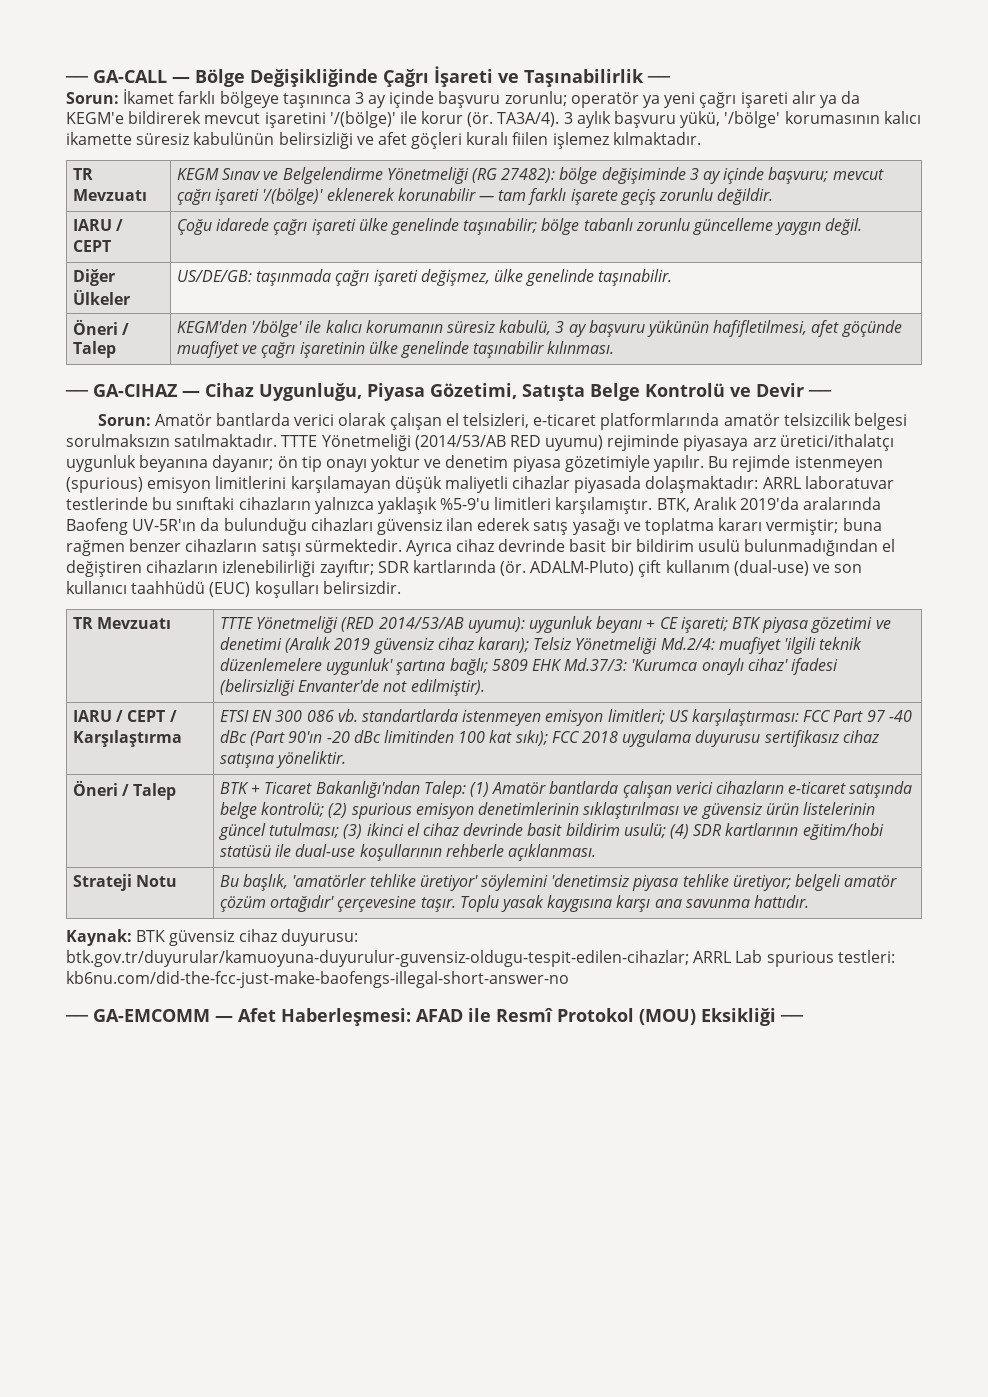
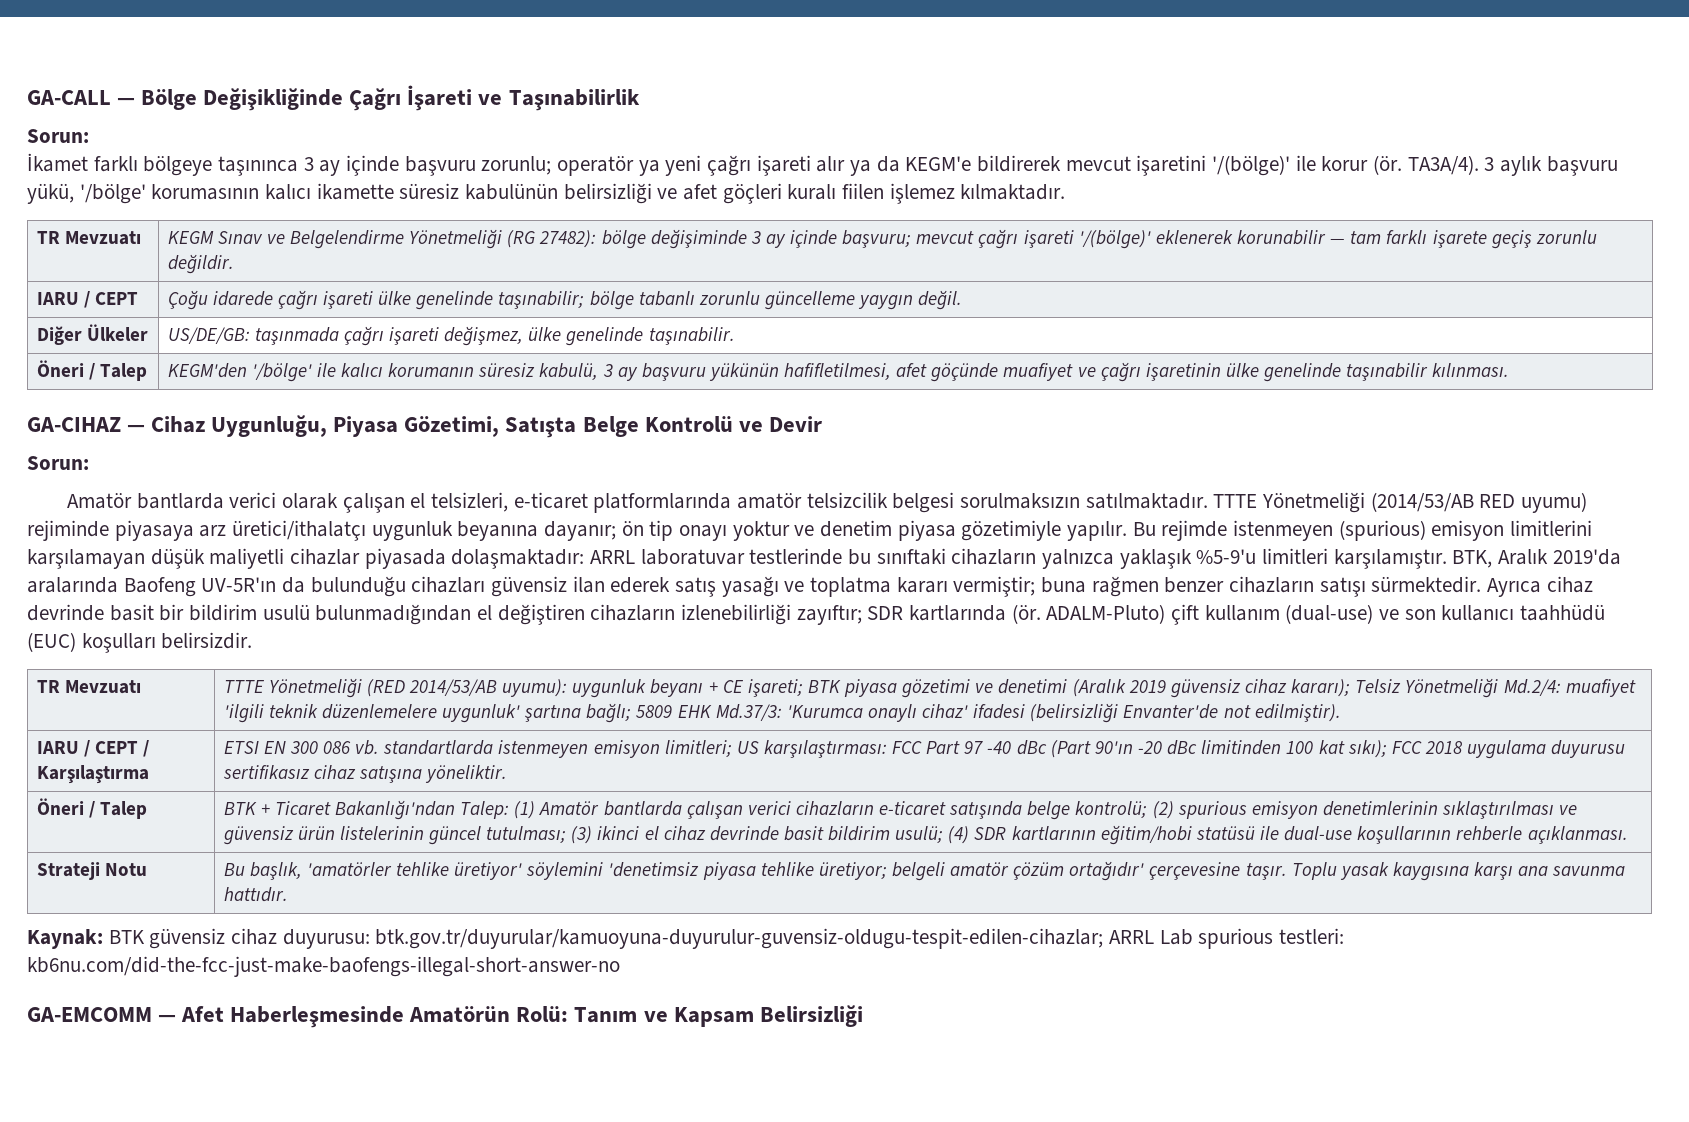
[65,76,89,83] ── -> (27, 97) none
[646,76,671,83] [66,92,119,104] ── // Sorun: -> [27,129,89,143] // Sorun: //
[65,390,89,397] ── -> (1510, 370) none
[808,390,832,397] [97,414,151,426] ── // Sorun: -> [27,456,89,470] // Sorun: //
[65,1015,89,1022] ── -> (620, 966) none
[281,1008,804,1026] Haberleşmesi: AFAD ile Resmî Protokol (MOU) Eksikliği ── -> [230,1005,863,1028] Haberleşmesinde Amatörün Rolü: Tanım ve Kapsam Belirsizliği

